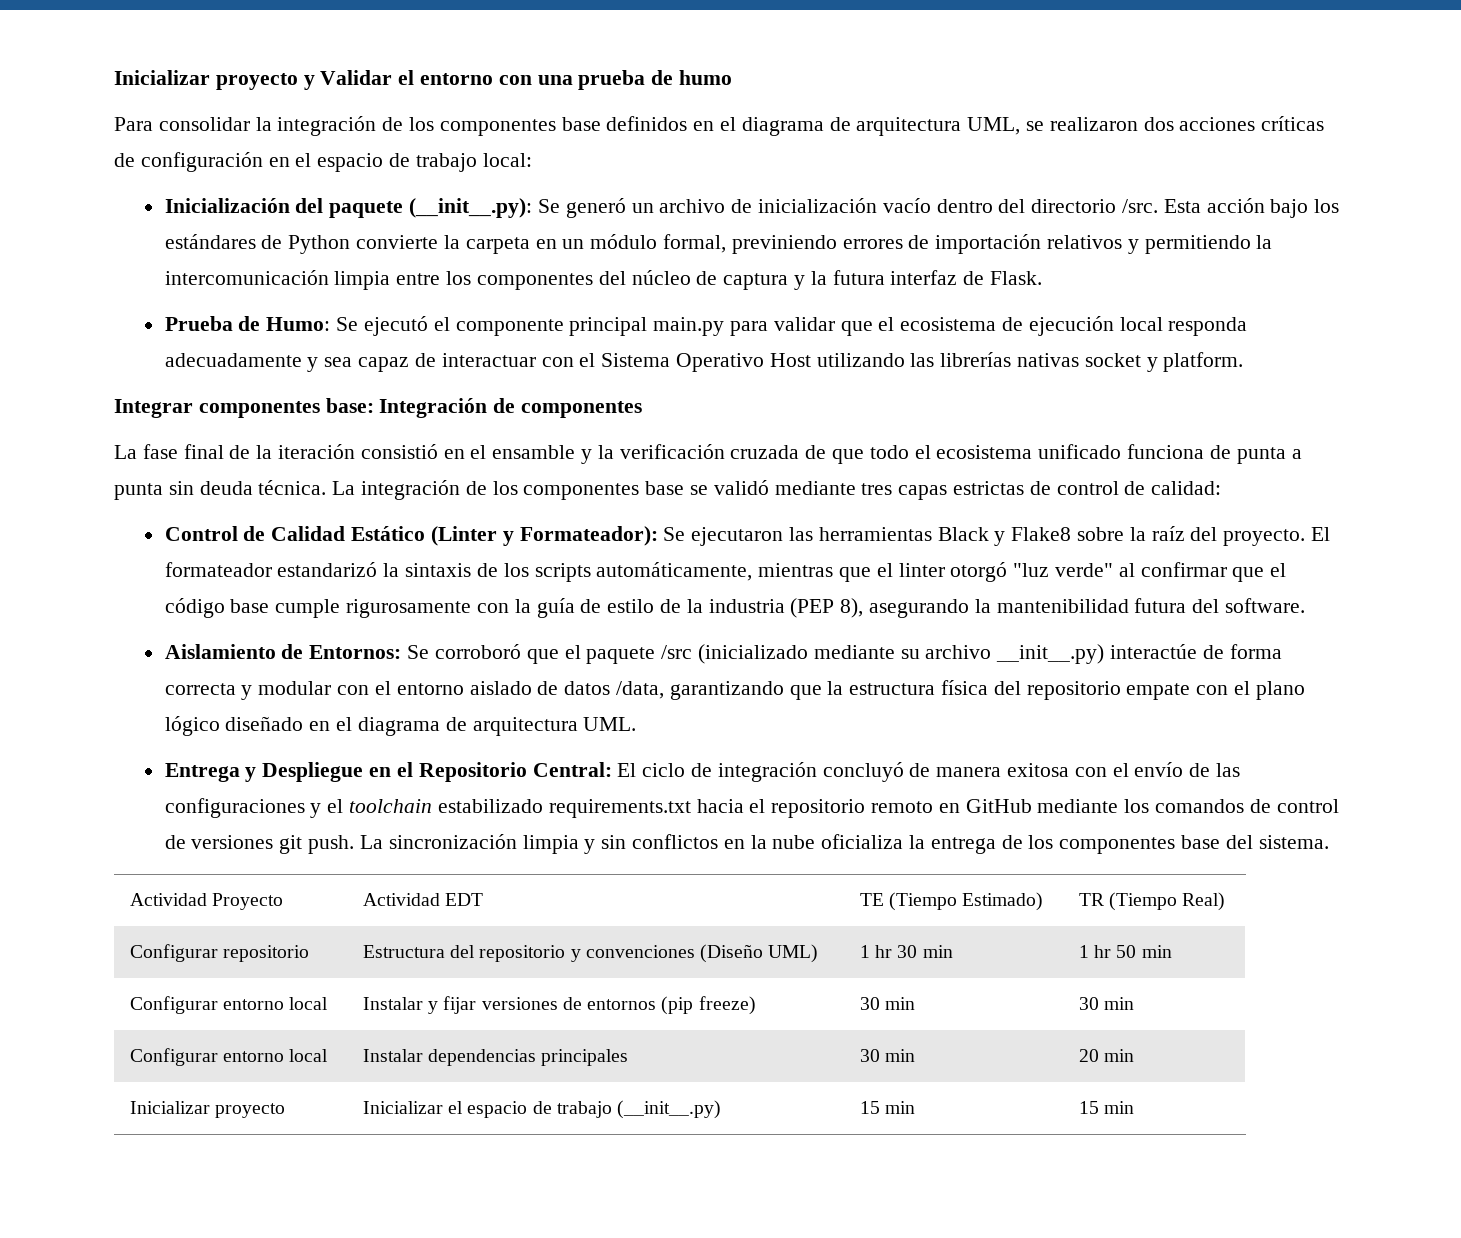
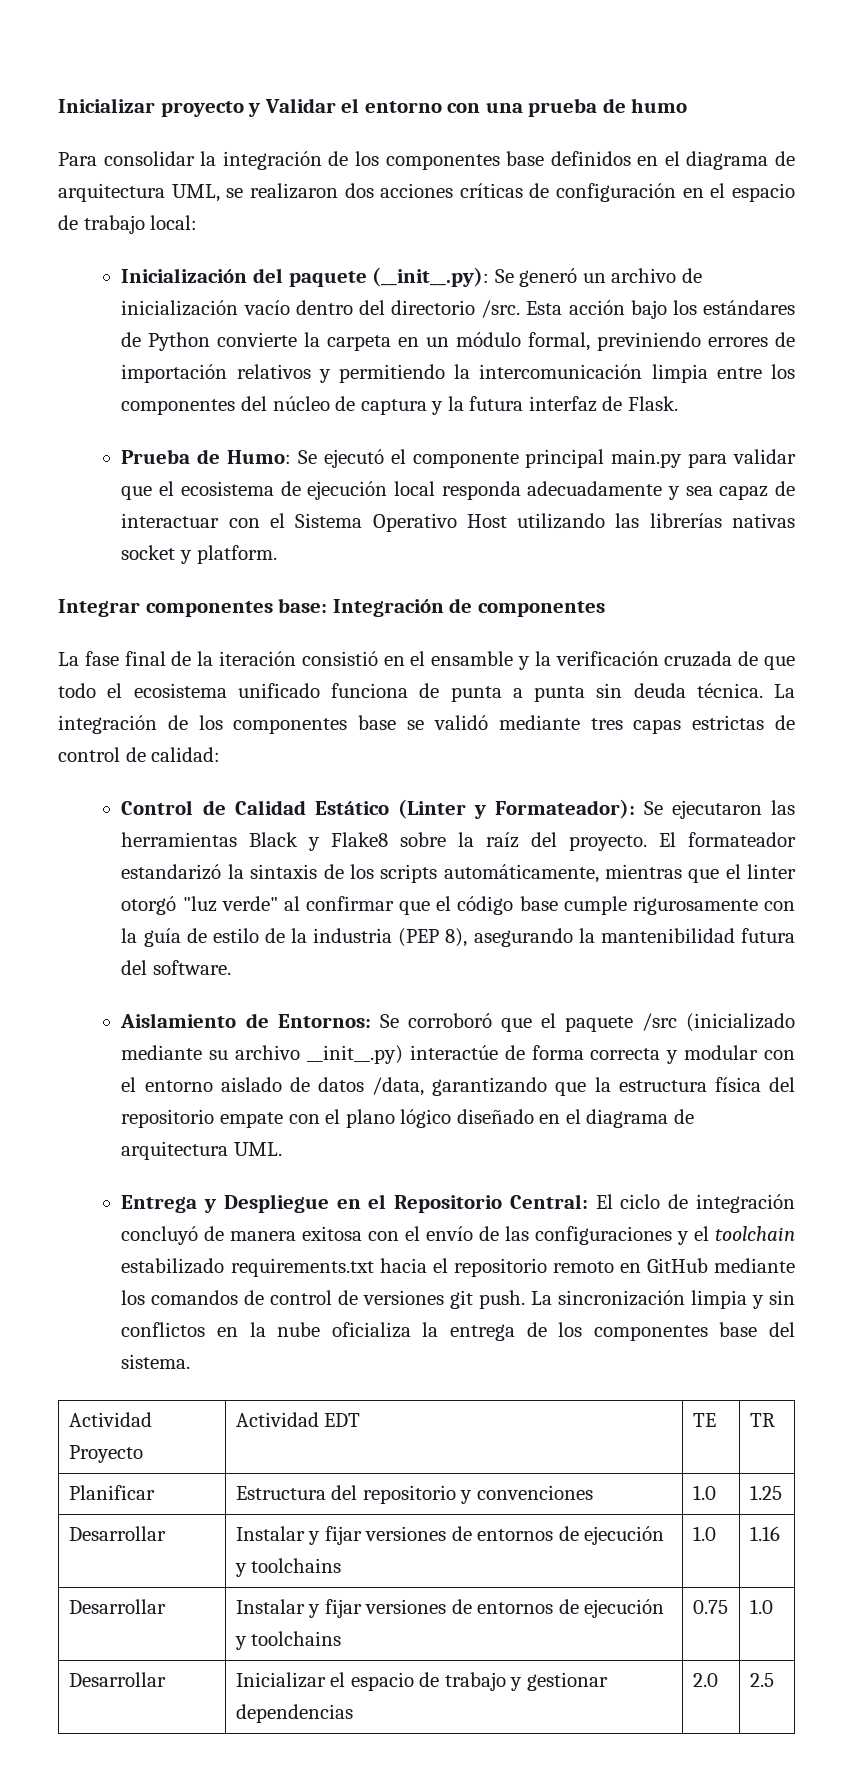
[889,892,1044,911] (Tiempo Estimado) -> (716, 1420) none
[1109,892,1226,911] [129,944,310,962] (Tiempo Real) // Configurar repositorio -> [68,1485,155,1500] // Planificar
[700,944,819,963] [859,945,953,958] [1078,945,1172,958] [129,996,329,1014] [362,996,756,1015] [859,997,916,1010] [1078,997,1135,1010] [129,1048,329,1066] [362,1049,629,1066] [859,1049,916,1062] [1078,1049,1135,1062] [129,1101,286,1118] (Diseño UML) | 1 hr 30 min | 1 hr 50 min // Configurar entorno local | Instalar y fijar versiones de entornos (pip freeze) | 30 min | 30 min // Configurar entorno local | Instalar dependencias principales | 30 min | 20 min // Inicializar proyecto -> [692,1485,716,1500] [749,1485,782,1500] [68,1526,166,1541] [235,1526,665,1545] [234,1558,342,1577] [692,1526,716,1541] [749,1526,780,1541] [68,1599,166,1614] [235,1599,665,1618] [234,1631,342,1650] [692,1600,728,1614] [749,1599,773,1614] [68,1672,166,1687] | 1.0 | 1.25 // Desarrollar | Instalar y fijar versiones de entornos de ejecución y toolchains | 1.0 | 1.16 // Desarrollar | Instalar y fijar versiones de entornos de ejecución y toolchains | 0.75 | 1.0 // Desarrollar
[617,1100,722,1119] [859,1101,916,1114] [1078,1101,1135,1114] (__init__.py) | 15 min | 15 min -> [510,1672,608,1691] [235,1704,353,1723] [692,1673,718,1687] [749,1673,774,1687] y gestionar dependencias | 2.0 | 2.5

